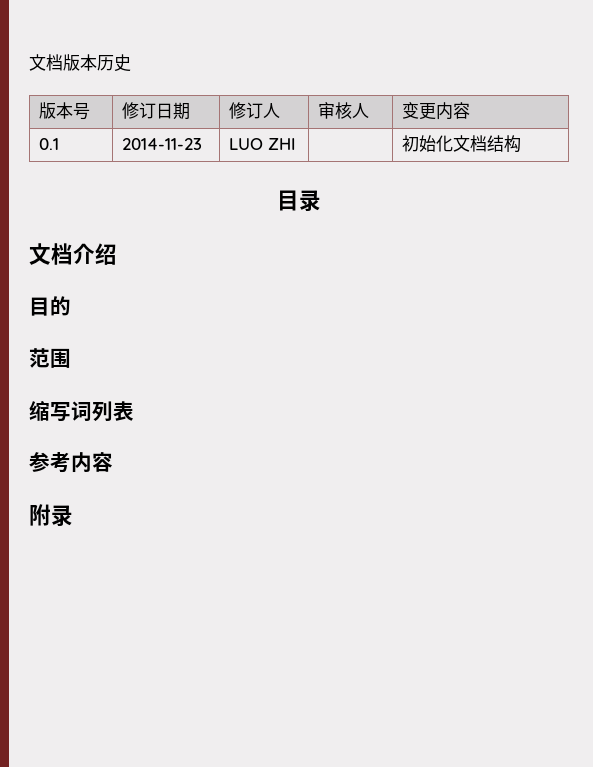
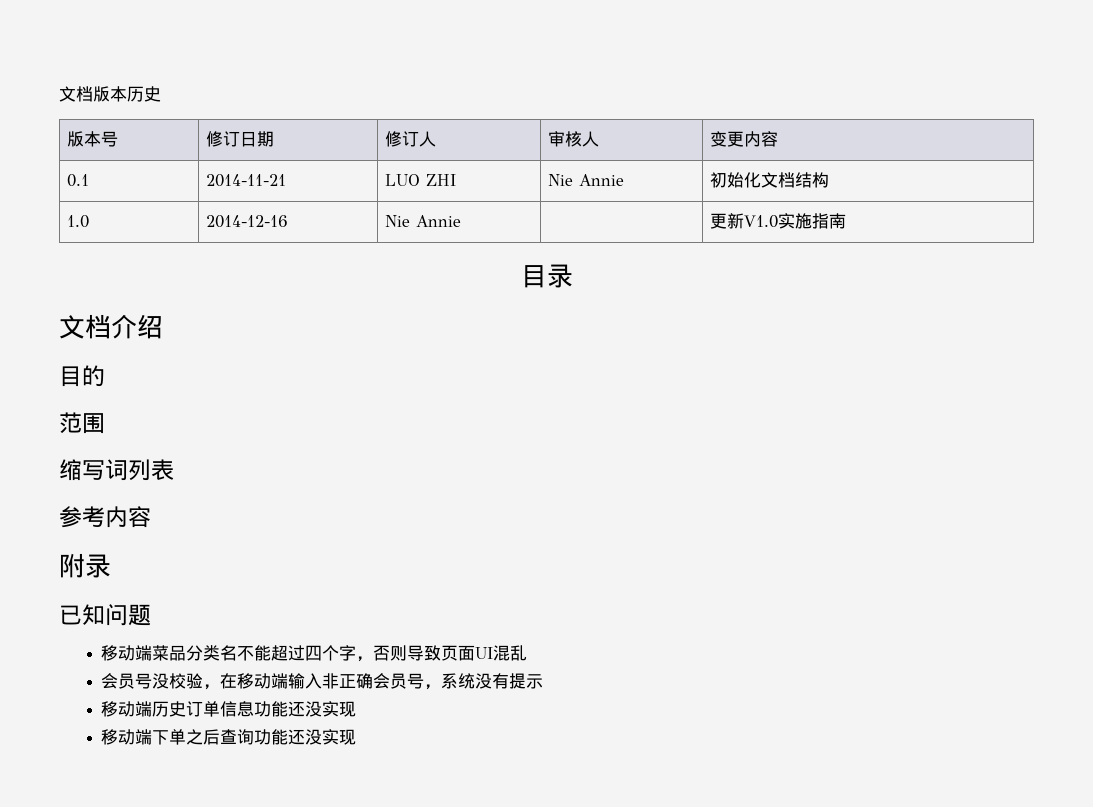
[121,138,202,150] 2014-11-23 -> [205,174,286,187] 2014-11-21
(296, 144) none -> [547,174,624,186] Nie Annie
(521, 144) none -> [66,215,89,228] [205,215,288,228] [384,215,461,227] [709,213,846,229] // 1.0 | 2014-12-16 | Nie Annie | | 更新V1.0实施指南
(73, 516) none -> [59,604,151,626] [101,645,528,662] [101,673,544,690] [101,701,357,717] [101,729,357,745] // 已知问题 // 移动端菜品分类名不能超过四个字，否则导致页面UI混乱 // 会员号没校验，在移动端输入非正确会员号，系统没有提示 // 移动端历史订单信息功能还没实现 // 移动端下单之后查询功能还没实现

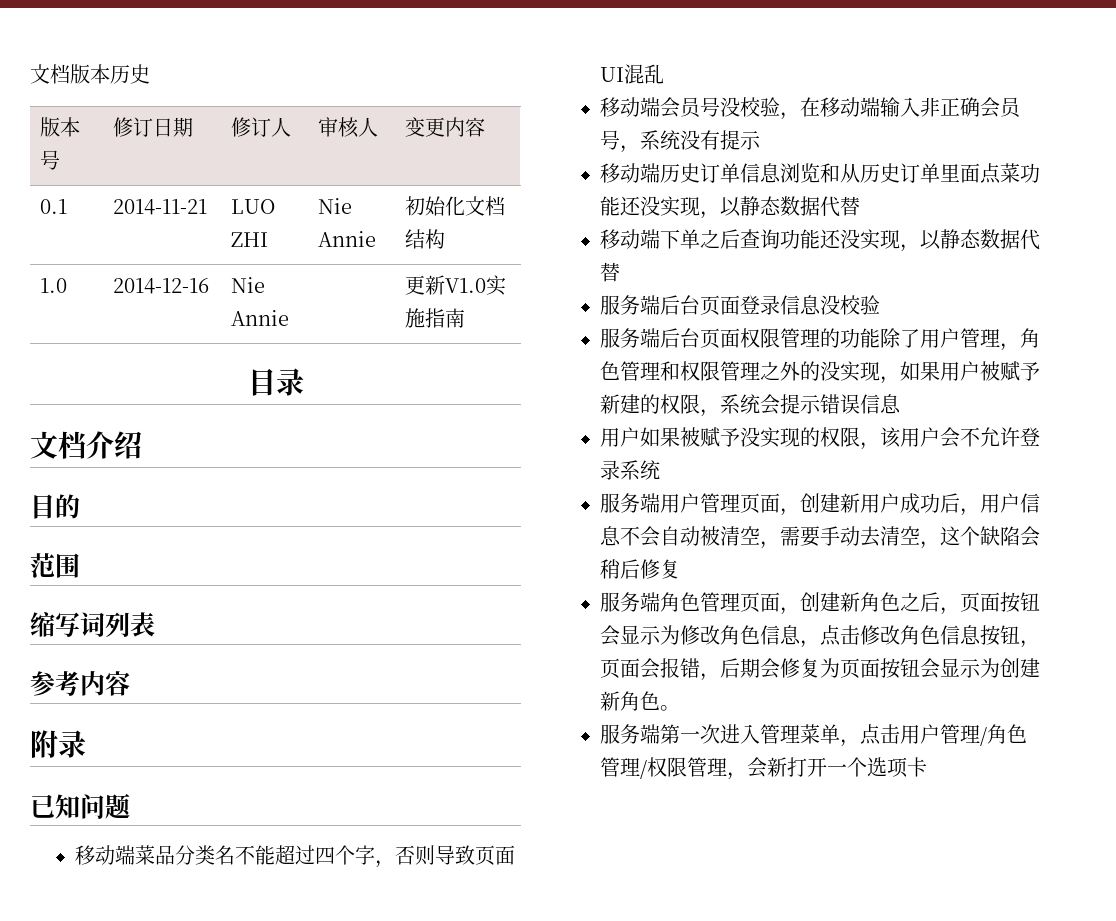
(528, 653) none -> [600,97,661,117] 移动端
[254,701,357,717] 功能还没实现 -> [780,163,1041,184] [600,196,861,219] 浏览和从历史订单里面点菜功能还没实现，以静态数据代替
(357, 737) none -> [900,229,1041,252] [600,262,621,282] [600,295,881,315] [600,328,1041,351] [600,361,1041,384] [600,394,902,417] [600,427,1041,450] [600,460,661,480] [600,493,1041,516] [600,526,1041,549] [600,559,681,579] [600,592,1041,615] [600,625,1041,648] [600,658,1041,681] [600,691,681,711] [600,724,1028,747] [600,757,928,780] ，以静态数据代替 // 服务端后台页面登录信息没校验 // 服务端后台页面权限管理的功能除了用户管理，角色管理和权限管理之外的没实现，如果用户被赋予新建的权限，系统会提示错误信息 // 用户如果被赋予没实现的权限，该用户会不允许登录系统 // 服务端用户管理页面，创建新用户成功后，用户信息不会自动被清空，需要手动去清空，这个缺陷会稍后修复 // 服务端角色管理页面，创建新角色之后，页面按钮会显示为修改角色信息，点击修改角色信息按钮，页面会报错，后期会修复为页面按钮会显示为创建新角色。 // 服务端第一次进入管理菜单，点击用户管理/角色管理/权限管理，会新打开一个选项卡

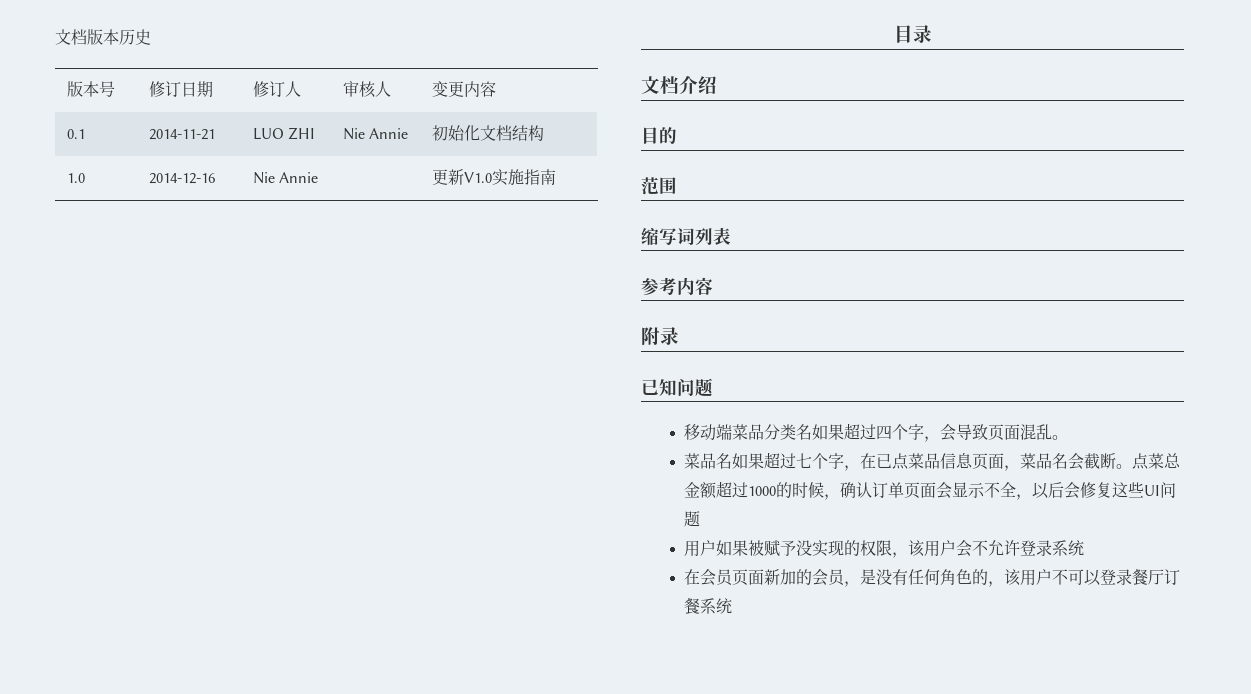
[235,845,276,865] 不能 -> [812,424,845,440] 如果
[395,845,436,865] 否则 -> [940,424,957,441] 会
[600,67,625,82] UI -> (1021, 432) none
[600,97,1023,120] [600,130,762,153] [600,163,1041,184] [600,196,861,219] [600,229,1041,252] [600,262,621,282] [600,295,881,315] [600,328,1041,351] [600,361,1041,384] [600,394,902,417] // 移动端会员号没校验，在移动端输入非正确会员号，系统没有提示 // 移动端历史订单信息浏览和从历史订单里面点菜功能还没实现，以静态数据代替 // 移动端下单之后查询功能还没实现，以静态数据代替 // 服务端后台页面登录信息没校验 // 服务端后台页面权限管理的功能除了用户管理，角色管理和权限管理之外的没实现，如果用户被赋予新建的权限，系统会提示错误信息 -> [1052,435,1069,440] [684,452,1182,471] [684,481,1177,500] [684,511,701,527] 。 // 菜品名如果超过七个字，在已点菜品信息页面，菜品名会截断。点菜总金额超过1000的时候，确认订单页面会显示不全，以后会修复这些UI问题
[600,493,1041,516] [600,526,1041,549] [600,559,681,579] [600,592,1041,615] [600,625,1041,648] [600,658,1041,681] [600,691,681,711] [600,724,1028,747] [600,757,928,780] 服务端用户管理页面，创建新用户成功后，用户信息不会自动被清空，需要手动去清空，这个缺陷会稍后修复 // 服务端角色管理页面，创建新角色之后，页面按钮会显示为修改角色信息，点击修改角色信息按钮，页面会报错，后期会修复为页面按钮会显示为创建新角色。 // 服务端第一次进入管理菜单，点击用户管理/角色管理/权限管理，会新打开一个选项卡 -> [684,568,1181,587] [684,597,733,614] 在会员页面新加的会员，是没有任何角色的，该用户不可以登录餐厅订餐系统

